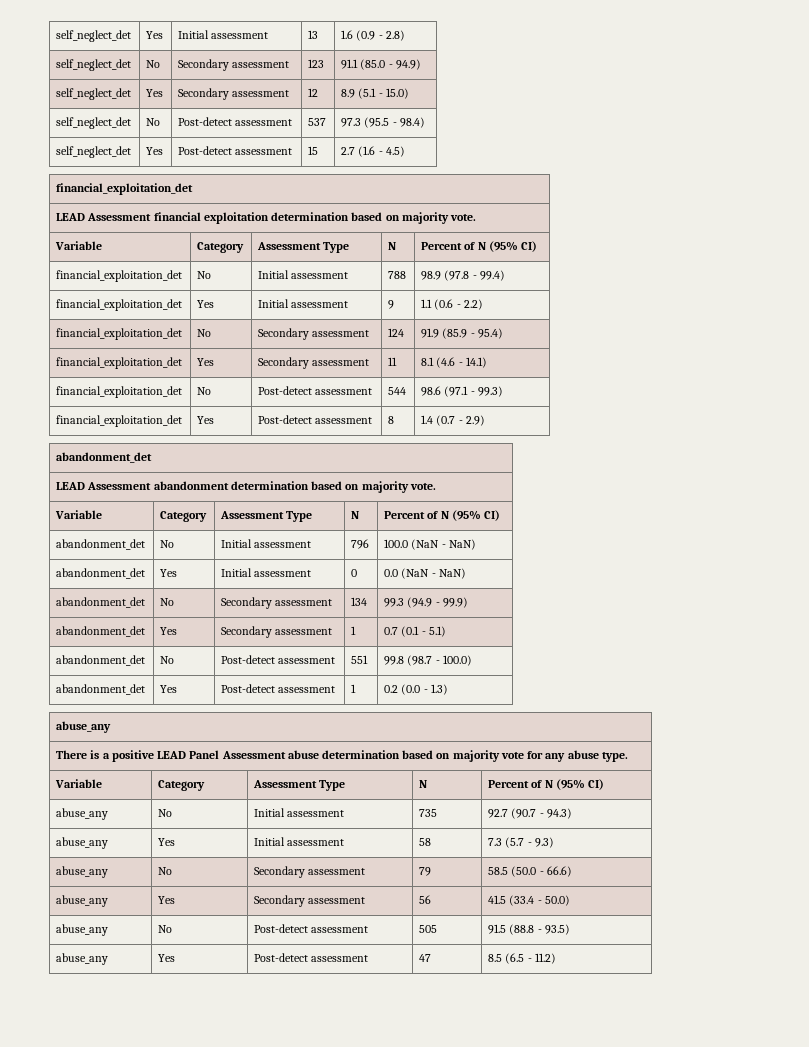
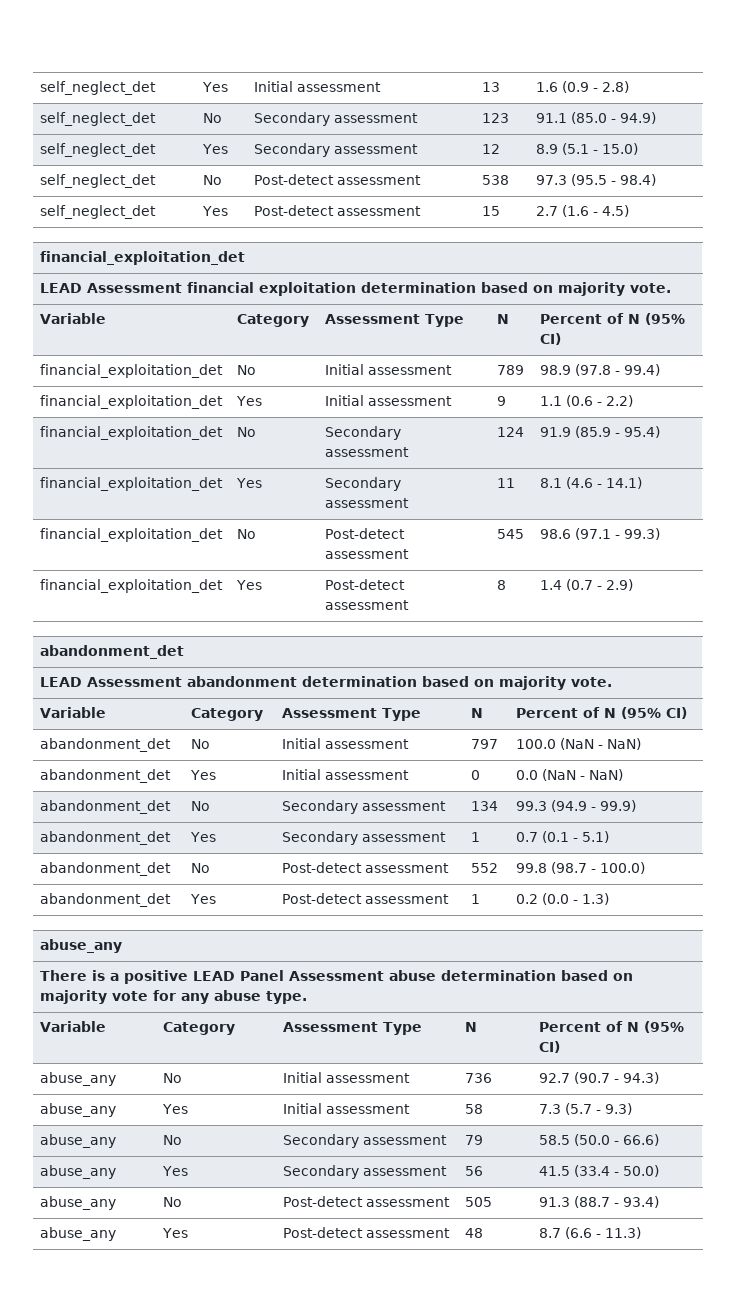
[308,118,327,126] 537 -> [482,175,510,185] 538
[388,271,407,279] 788 -> [497,365,525,375] 789
[388,387,407,395] 544 -> [497,529,525,539] 545
[351,539,370,549] 796 -> [471,739,499,749] 797
[351,655,369,664] 551 -> [471,863,499,873] 552
[419,809,438,817] 735 -> [465,1073,493,1083] 736
[488,924,570,935] 91.5 (88.8 - 93.5) -> [539,1196,660,1208] 91.3 (88.7 - 93.4)
[419,954,432,962] [488,953,556,964] 47 | 8.5 (6.5 - 11.2) -> [465,1228,484,1238] [539,1227,642,1239] 48 | 8.7 (6.6 - 11.3)

